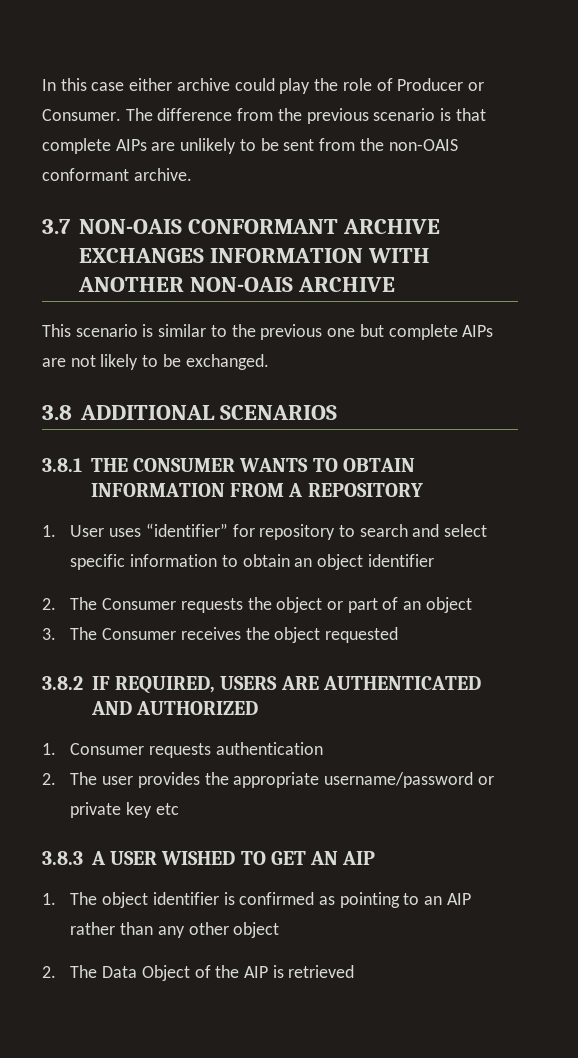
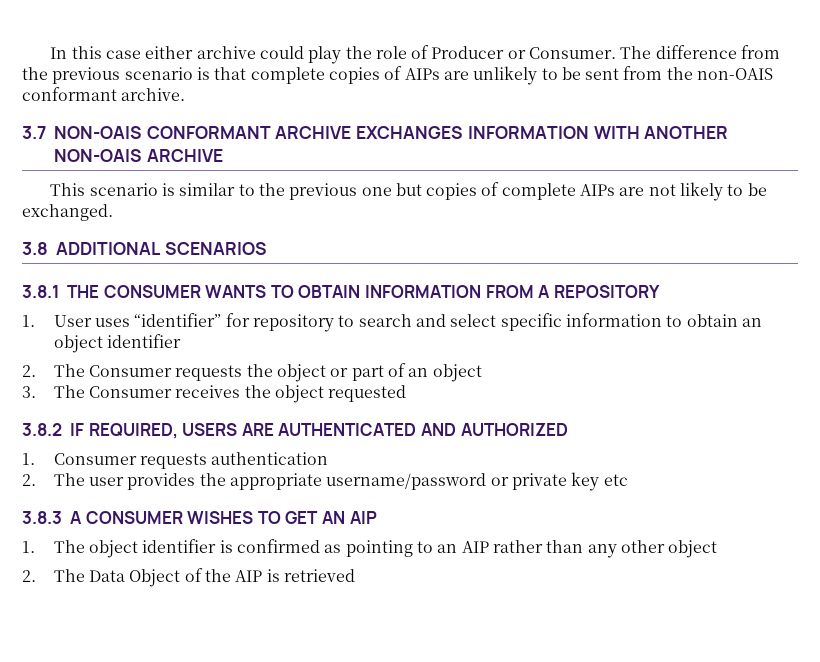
(111, 146) none -> [328,66,403,84] copies of
(384, 330) none -> [426,182,500,200] copies of
[110,851,236,865] USER WISHED -> [85,511,254,524] CONSUMER WISHES

